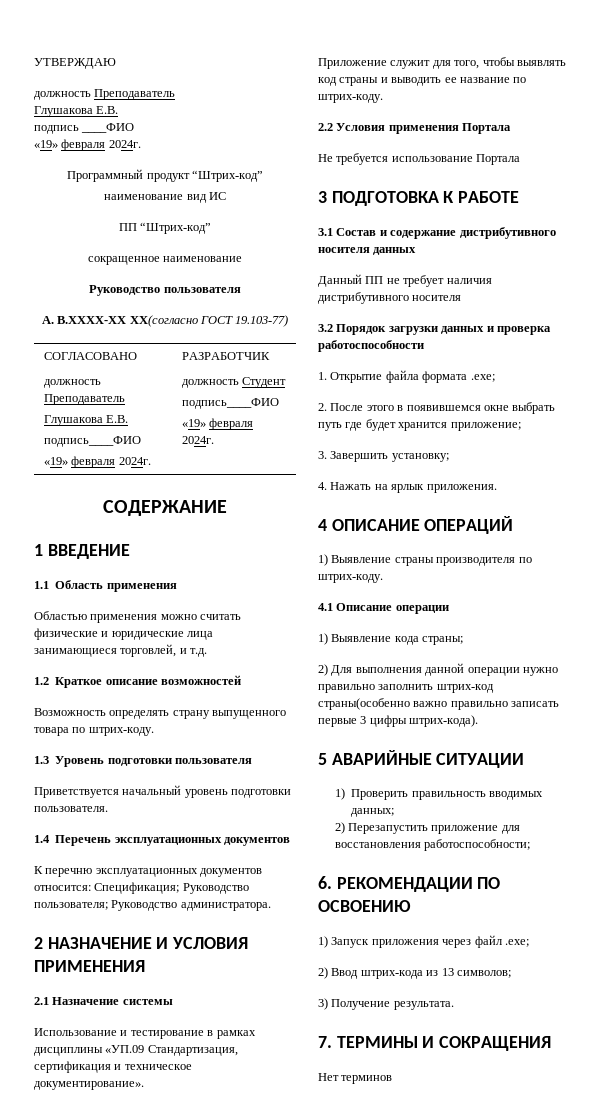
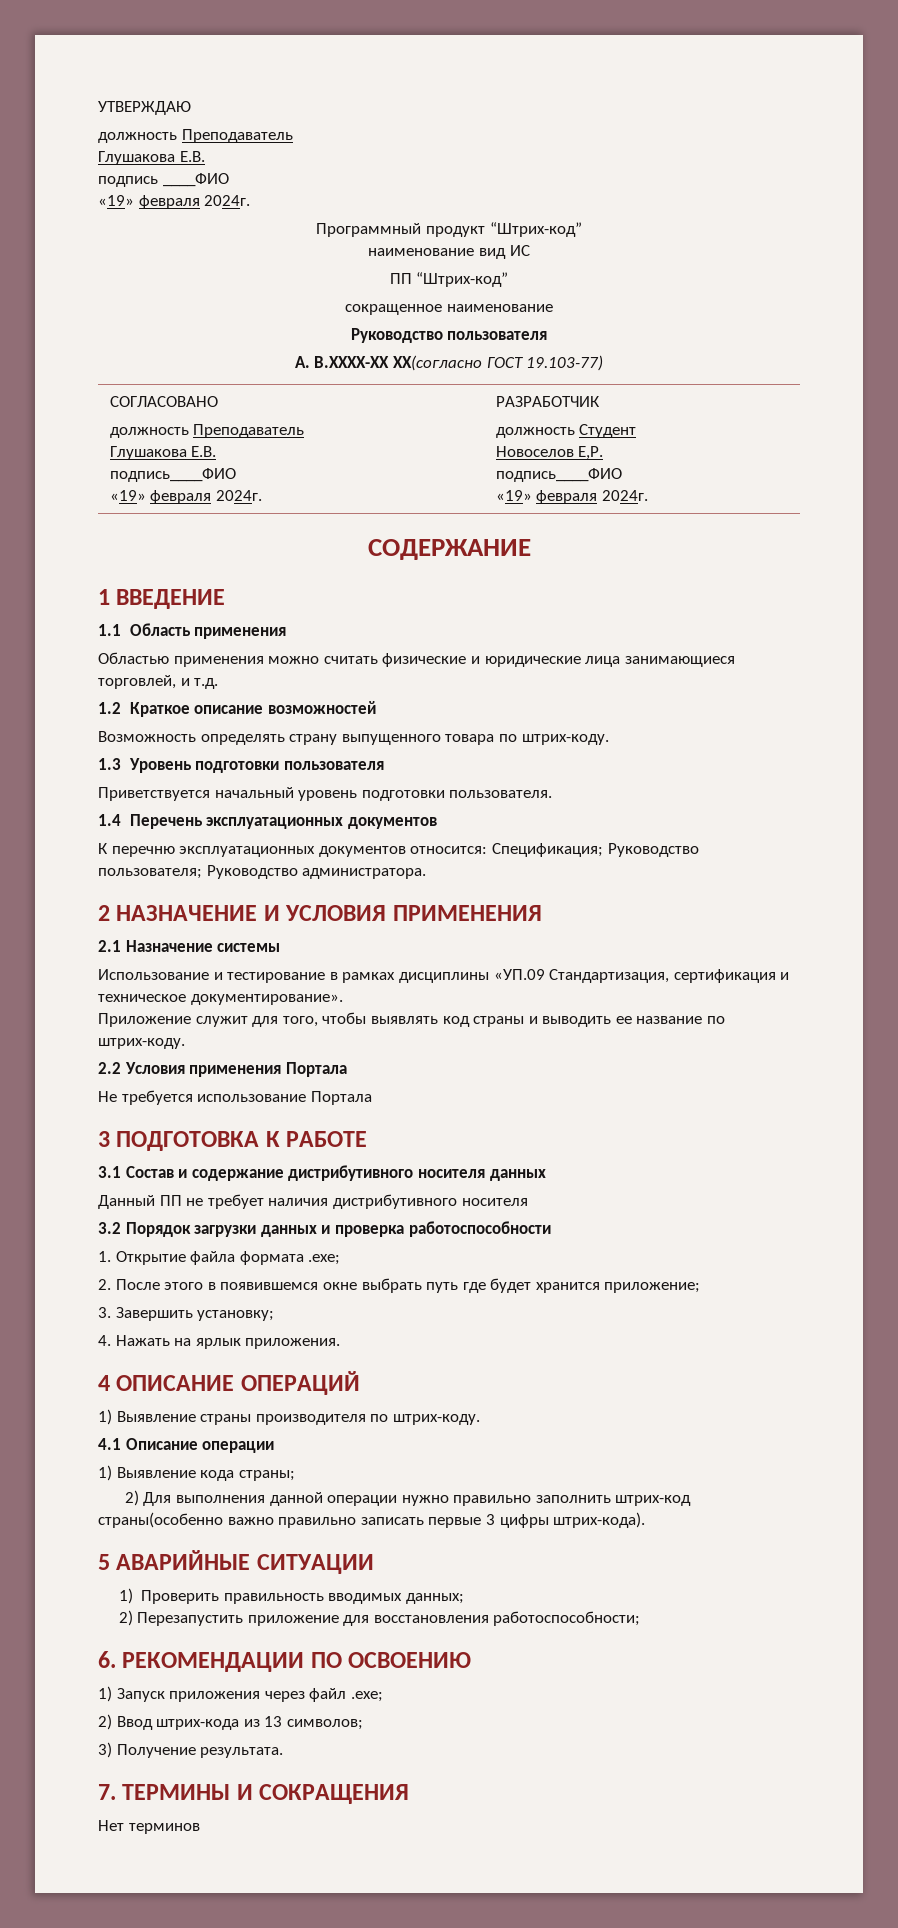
(287, 382) none -> [495,446,604,460] // Новоселов Е,Р.

